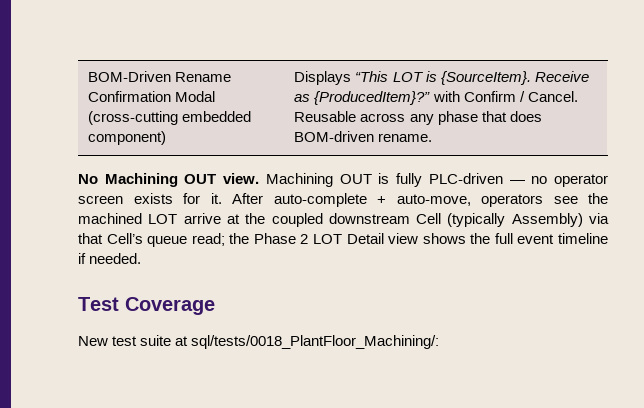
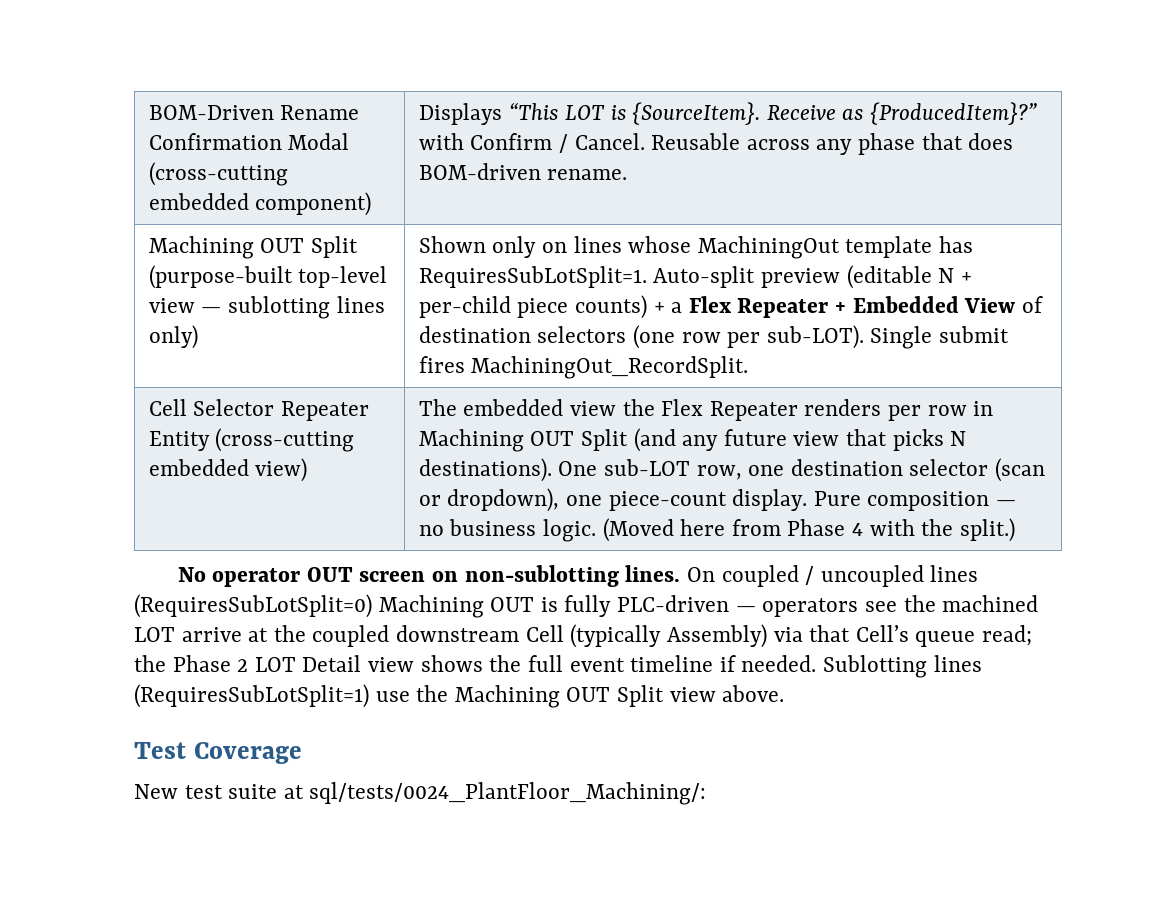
[78,173,260,187] // No Machining OUT view. -> [148,236,359,259] [148,265,388,289] [148,296,385,319] [148,325,198,349] [418,236,974,259] [418,265,972,289] [418,295,1043,319] [418,325,1010,349] [418,356,749,379] [148,399,370,421] [148,428,355,452] [148,458,308,482] [418,399,994,421] [418,428,967,452] [418,458,1046,482] [418,488,1017,512] [418,518,1015,542] [177,565,979,587] [134,594,372,618] // Machining OUT Split (purpose-built top-level view — sublotting lines only) | Shown only on lines whose MachiningOut template has RequiresSubLotSplit=1. Auto-split preview (editable N + per-child piece counts) + a Flex Repeater + Embedded View of destination selectors (one row per sub-LOT). Single submit fires MachiningOut_RecordSplit. // Cell Selector Repeater Entity (cross-cutting embedded view) | The embedded view the Flex Repeater renders per row in Machining OUT Split (and any future view that picks N destinations). One sub-LOT row, one destination selector (scan or dropdown), one piece-count display. Pure composition — no business logic. (Moved here from Phase 4 with the split.) // No operator OUT screen on non-sublotting lines. On coupled / uncoupled lines (RequiresSubLotSplit=0)
[531,174,609,187] [78,193,471,207] no operator screen exists for it. After auto-complete + auto-move, -> (756, 609) none
(142, 258) none -> [822,655,982,678] [134,684,785,708] Sublotting lines (RequiresSubLotSplit=1) use the Machining OUT Split view above.
[191,335,440,349] sql/tests/0018_PlantFloor_Machining/: -> [309,782,707,805] sql/tests/0024_PlantFloor_Machining/:

